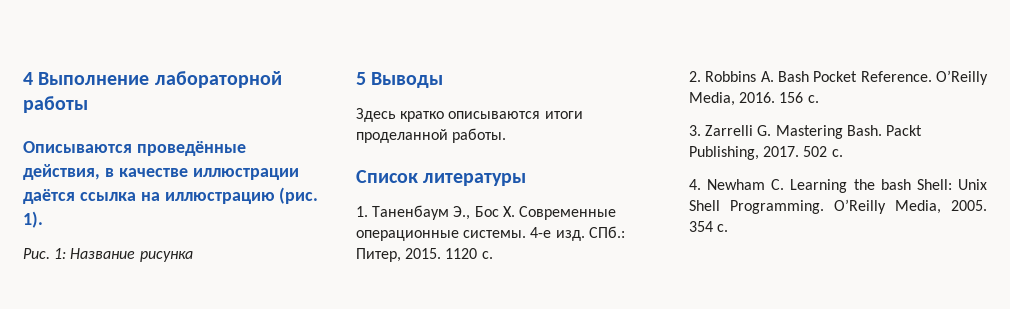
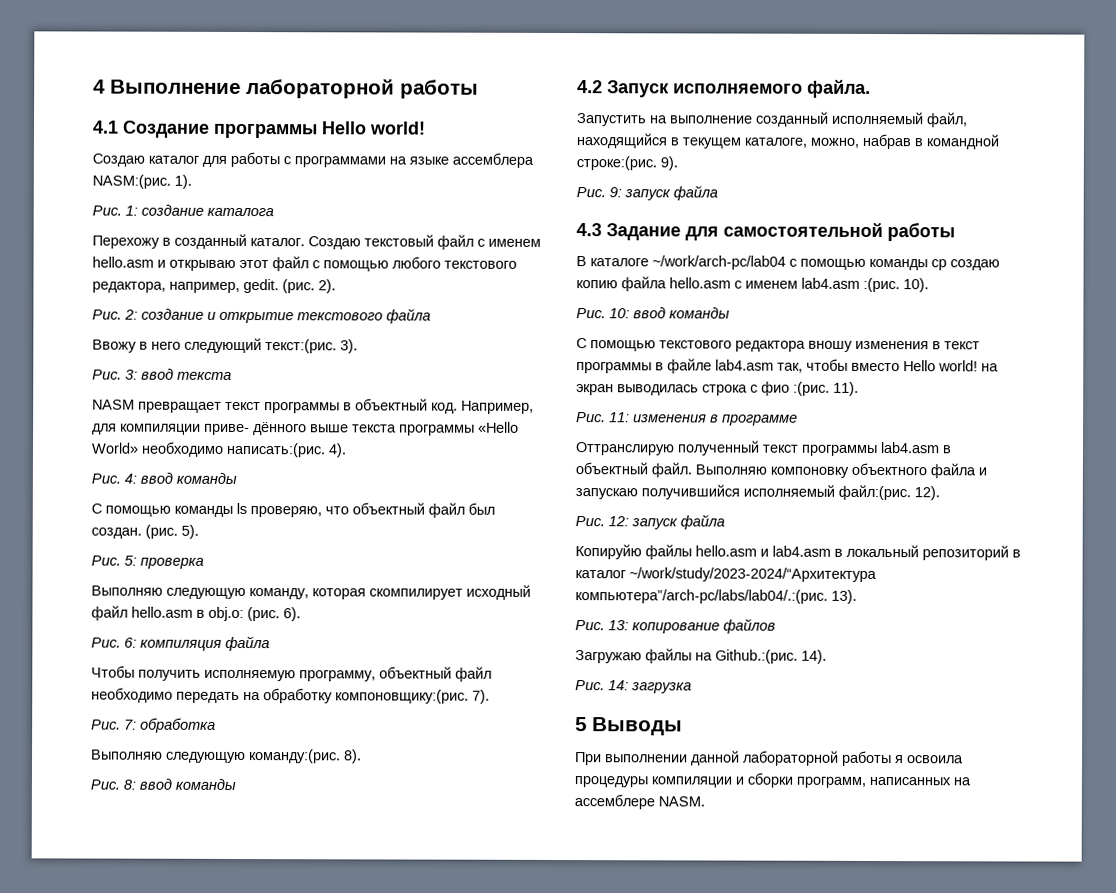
[23,141,246,156] [23,164,299,180] [23,187,319,204] [23,211,43,228] [23,248,193,262] [356,72,444,88] [356,108,583,122] [356,128,507,143] [356,170,527,186] [356,205,616,220] [356,226,625,241] [356,248,493,262] [689,70,988,85] [689,92,819,106] [689,125,922,139] [689,146,843,160] [689,179,987,193] [689,199,987,214] [689,221,729,232] Описываются проведённые действия, в качестве иллюстрации даётся ссылка на иллюстрацию (рис. 1). // Рис. 1: Название рисунка // 5 Выводы // Здесь кратко описываются итоги проделанной работы. // Список литературы // 1. Таненбаум Э., Бос Х. Современные операционные системы. 4-е изд. СПб.: Питер, 2015. 1120 с. // 2. Robbins A. Bash Pocket Reference. O’Reilly Media, 2016. 156 с. // 3. Zarrelli G. Mastering Bash. Packt Publishing, 2017. 502 с. // 4. Newham C. Learning the bash Shell: Unix Shell Programming. O’Reilly Media, 2005. 354 с. -> [92,120,426,139] [92,151,534,168] [92,174,192,189] [92,204,274,217] [92,233,541,250] [92,256,517,272] [92,279,336,294] [92,308,431,324] [92,337,358,354] [92,368,232,380] [92,398,534,414] [92,421,519,436] [91,441,347,458] [91,472,237,484] [91,502,495,518] [91,524,199,539] [91,555,204,569] [91,584,531,600] [91,605,301,622] [91,635,270,652] [91,665,492,682] [91,687,490,704] [91,717,216,733] [91,749,362,764] [90,778,236,790] [577,79,871,98] [577,111,968,128] [576,133,999,150] [576,156,678,171] [576,185,718,201] [576,222,955,242] [576,255,1000,271] [576,276,929,293] [576,307,730,319] [576,338,980,352] [576,358,999,374] [576,381,859,396] [576,412,798,426] [575,440,952,457] [575,462,987,479] [575,484,940,501] [575,514,725,530] [575,544,1021,561] [575,567,877,583] [575,589,857,604] [575,618,776,634] [575,648,827,664] [575,680,692,694] [575,717,683,736] [574,750,964,767] [574,772,971,788] [574,794,705,810] 4.1 Создание программы Hello world! // Создаю каталог для работы с программами на языке ассемблера NASM:(рис. 1). // Рис. 1: создание каталога // Перехожу в созданный каталог. Создаю текстовый файл с именем hello.asm и открываю этот файл с помощью любого текстового редактора, например, gedit. (рис. 2). // Рис. 2: создание и открытие текстового файла // Ввожу в него следующий текст:(рис. 3). // Рис. 3: ввод текста // NASM превращает текст программы в объектный код. Например, для компиляции приве- дённого выше текста программы «Hello World» необходимо написать:(рис. 4). // Рис. 4: ввод команды // С помощью команды ls проверяю, что объектный файл был создан. (рис. 5). // Рис. 5: проверка // Выполняю следующую команду, которая скомпилирует исходный файл hello.asm в obj.o: (рис. 6). // Рис. 6: компиляция файла // Чтобы получить исполняемую программу, объектный файл необходимо передать на обработку компоновщику:(рис. 7). // Рис. 7: обработка // Выполняю следующую команду:(рис. 8). // Рис. 8: ввод команды // 4.2 Запуск исполняемого файла. // Запустить на выполнение созданный исполняемый файл, находящийся в текущем каталоге, можно, набрав в командной строке:(рис. 9). // Рис. 9: запуск файла // 4.3 Задание для самостоятельной работы // В каталоге ~/work/arch-pc/lab04 с помощью команды cp создаю копию файла hello.asm с именем lab4.asm :(рис. 10). // Рис. 10: ввод команды // С помощью текстового редактора вношу изменения в текст программы в файле lab4.asm так, чтобы вместо Hello world! на экран выводилась строка с фио :(рис. 11). // Рис. 11: изменения в программе // Оттранслирую полученный текст программы lab4.asm в объектный файл. Выполняю компоновку объектного файла и запускаю получившийся исполняемый файл:(рис. 12). // Рис. 12: запуск файла // Копируйю файлы hello.asm и lab4.asm в локальный репозиторий в каталог ~/work/study/2023-2024/“Архитектура компьютера”/arch-pc/labs/lab04/.:(рис. 13). // Рис. 13: копирование файлов // Загружаю файлы на Github.:(рис. 14). // Рис. 14: загрузка // 5 Выводы // При выполнении данной лабораторной работы я освоила процедуры компиляции и сборки программ, написанных на ассемблере NASM.

